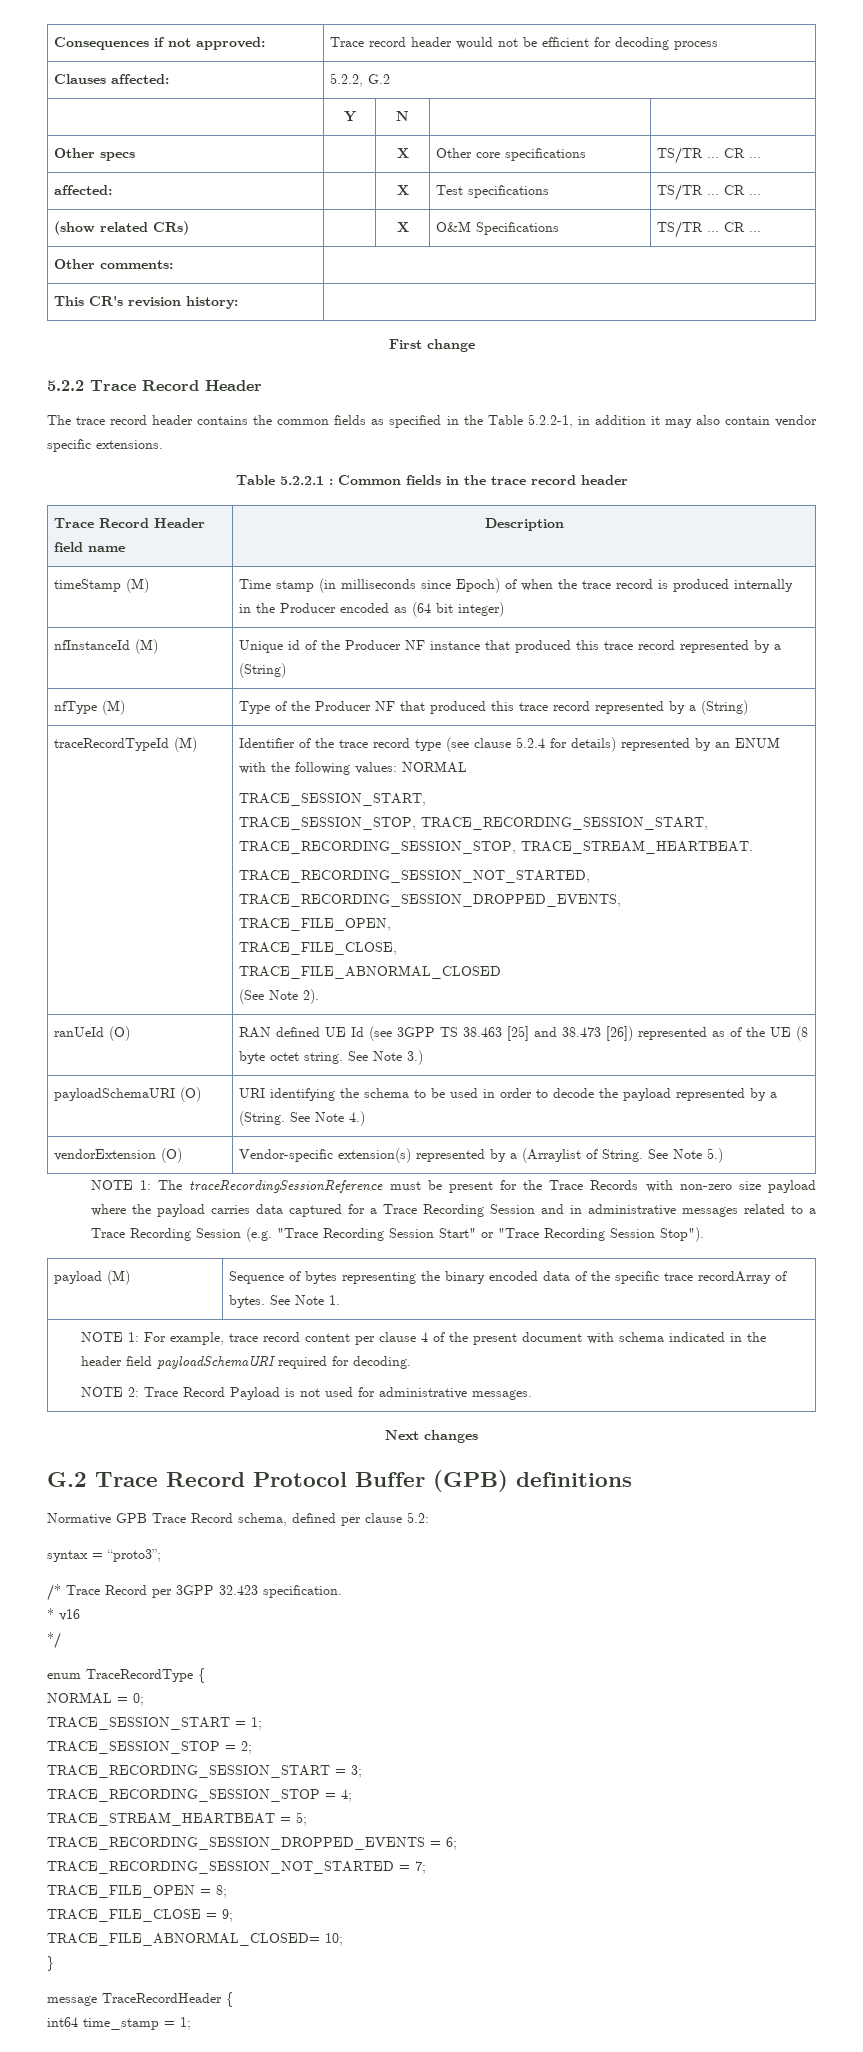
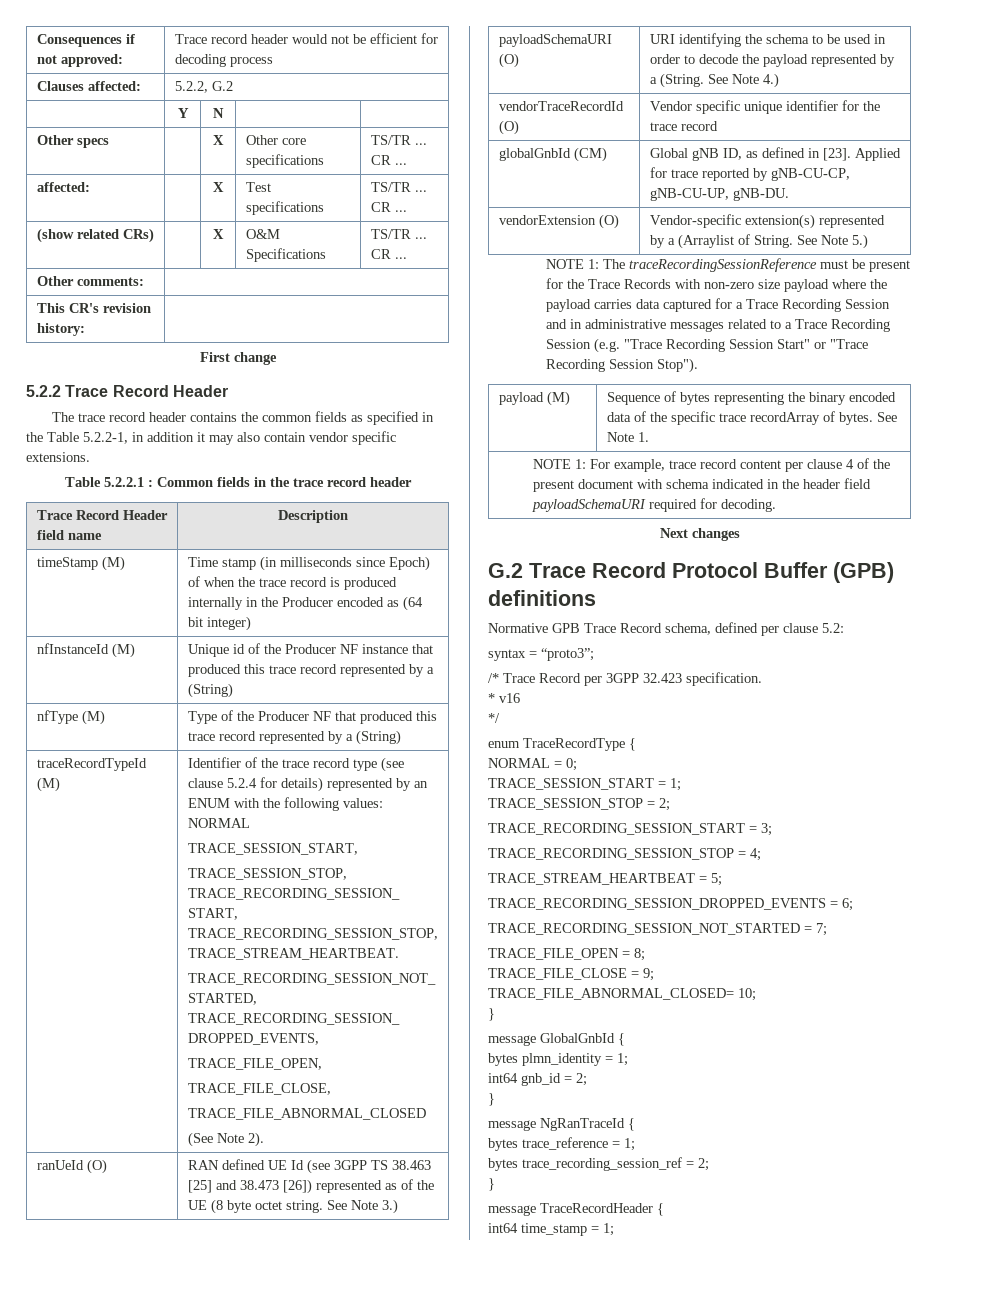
(366, 1118) none -> [498,101,624,111] [498,120,519,135] [649,100,880,114] [649,121,718,131] [498,147,607,162] [649,147,901,161] [649,167,850,181] [649,188,789,201] // vendorTraceRecordId (O) | Vendor specific unique identifier for the trace record // globalGnbId (CM) | Global gNB ID, as defined in [23]. Applied for trace reported by gNB-CU-CP, gNB-CU-UP, gNB-DU.
[80,1387,532,1400] // NOTE 2: Trace Record Payload is not used for administrative messages. -> (777, 505) none
(54, 1963) none -> [488,1033,625,1046] [488,1053,628,1066] [488,1073,587,1086] [488,1093,495,1106] [488,1118,635,1131] [488,1137,635,1151] [488,1157,709,1171] [488,1178,495,1191] // message GlobalGnbId { // bytes plmn_identity = 1; // int64 gnb_id = 2; // } // message NgRanTraceId { // bytes trace_reference = 1; // bytes trace_recording_session_ref = 2; // }

